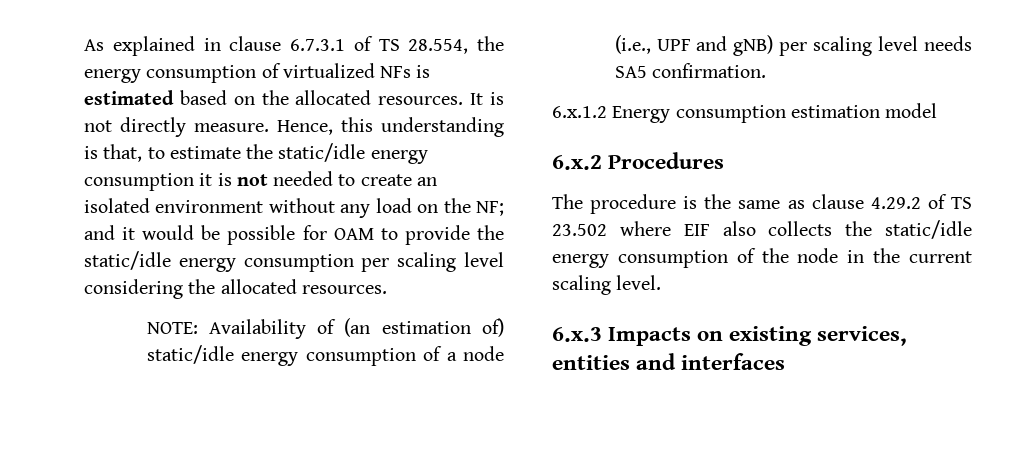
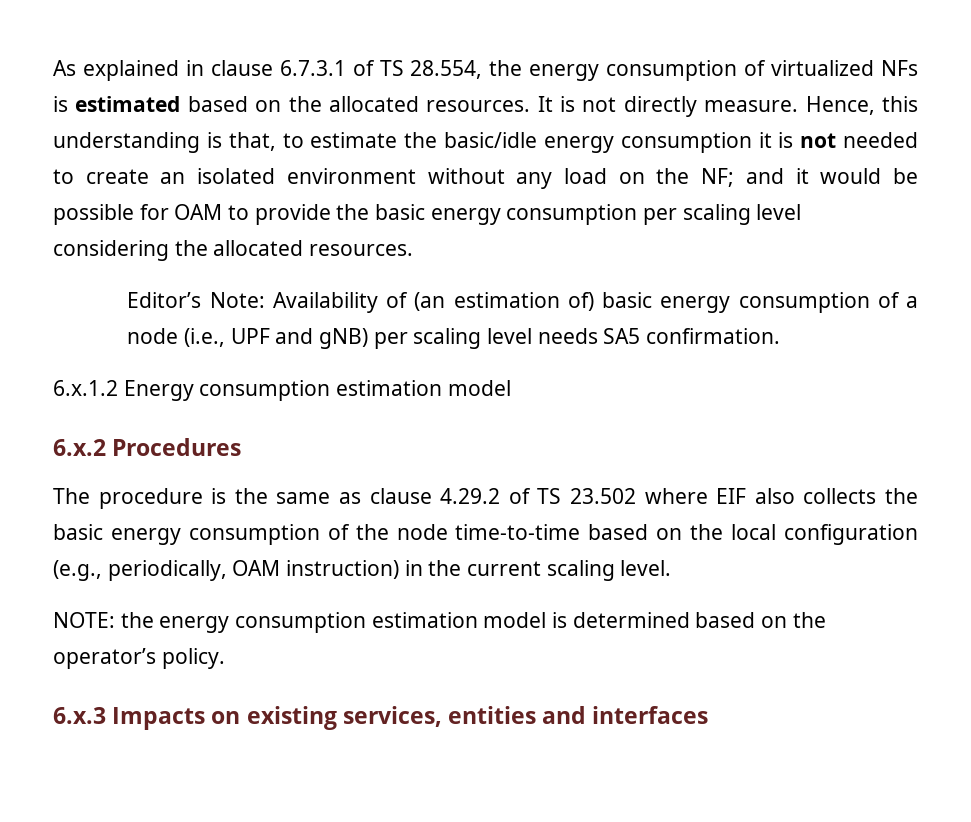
[278,143,366,162] static/idle -> [444,132,537,148] basic/idle
[84,251,171,270] static/idle -> [375,204,426,220] basic
[146,322,198,334] NOTE: -> [127,292,265,308] Editor’s Note:
[146,345,234,364] static/idle -> [602,292,653,308] basic
[885,220,972,239] static/idle -> [53,524,103,540] basic
(839, 255) none -> [455,524,918,545] [53,560,400,581] time-to-time based on the local configuration (e.g., periodically, OAM instruction)
(662, 282) none -> [53,612,826,633] [53,648,225,669] // NOTE: the energy consumption estimation model is determined based on the operator’s policy.

